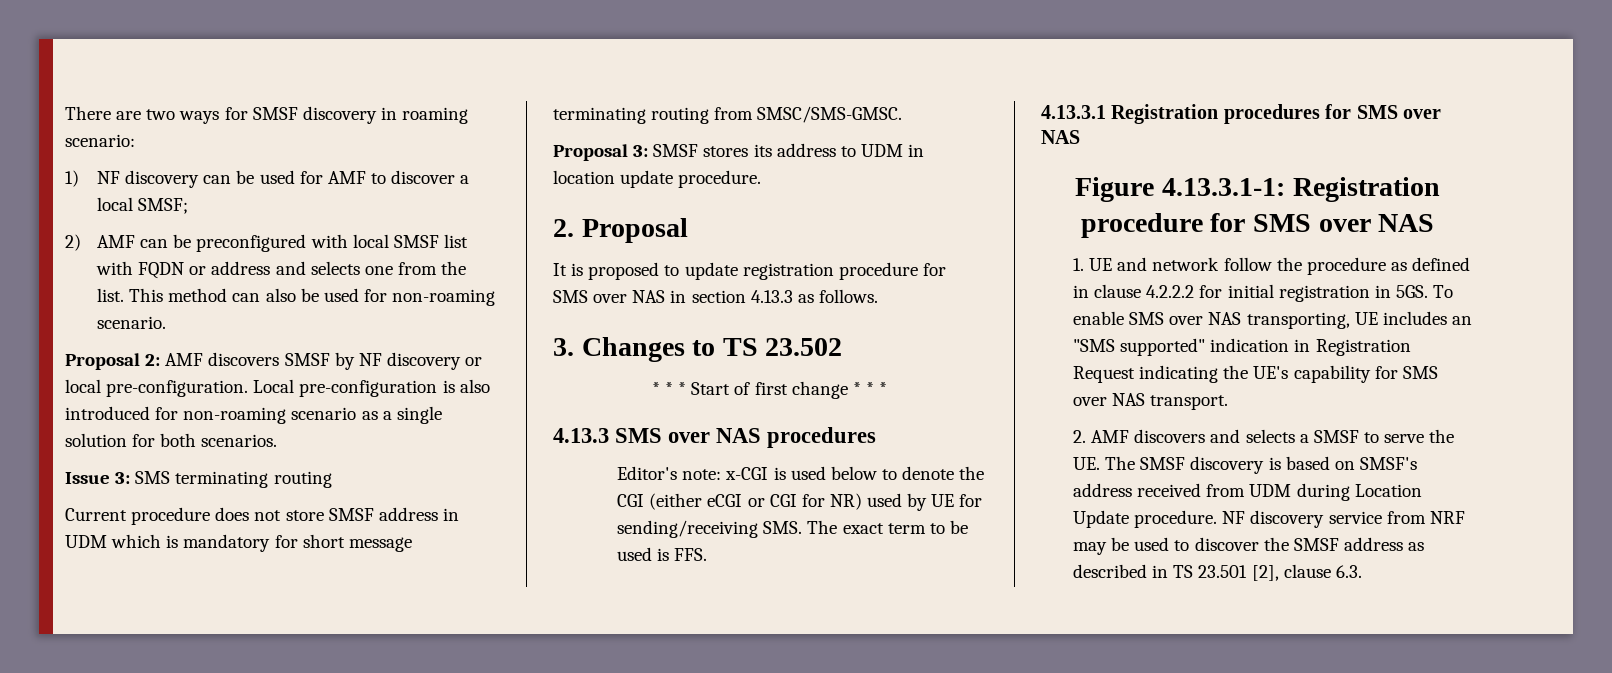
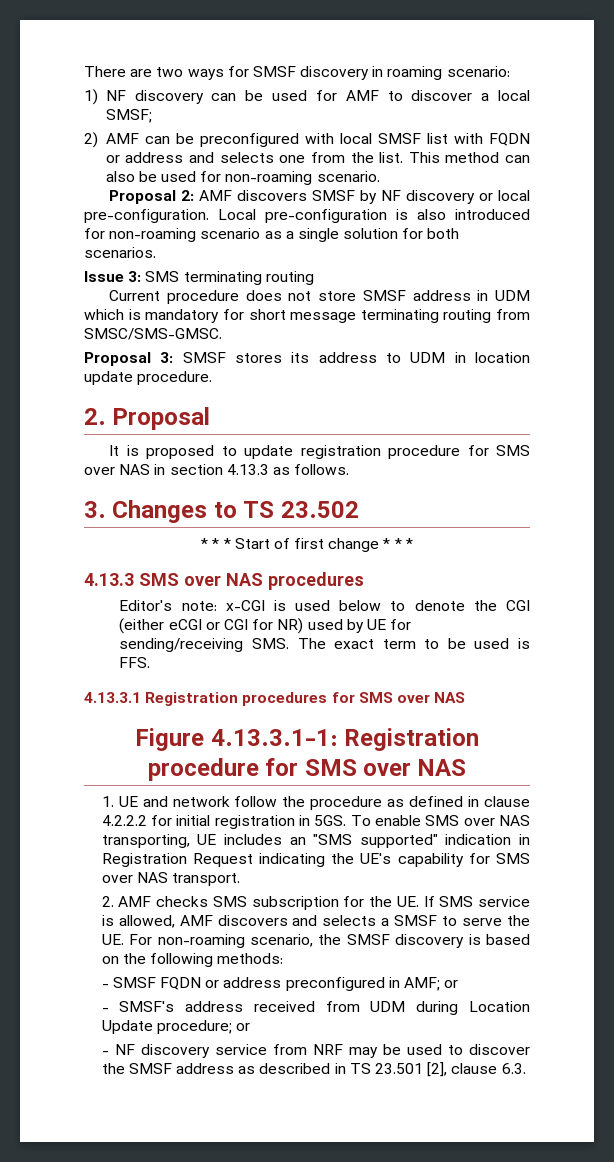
(1130, 436) none -> [156,896,530,910] [101,915,213,928] checks SMS subscription for the UE. If SMS service is allowed, AMF
[1105,456,1136,470] The -> [129,934,342,948] For non-roaming scenario, the
(1355, 465) none -> [122,953,284,967] [101,977,459,991] [101,1008,109,1012] the following methods: // - SMSF FQDN or address preconfigured in AMF; or // -
[1134,510,1218,528] procedure. -> [156,1020,251,1034] [101,1051,109,1055] procedure; or // -

